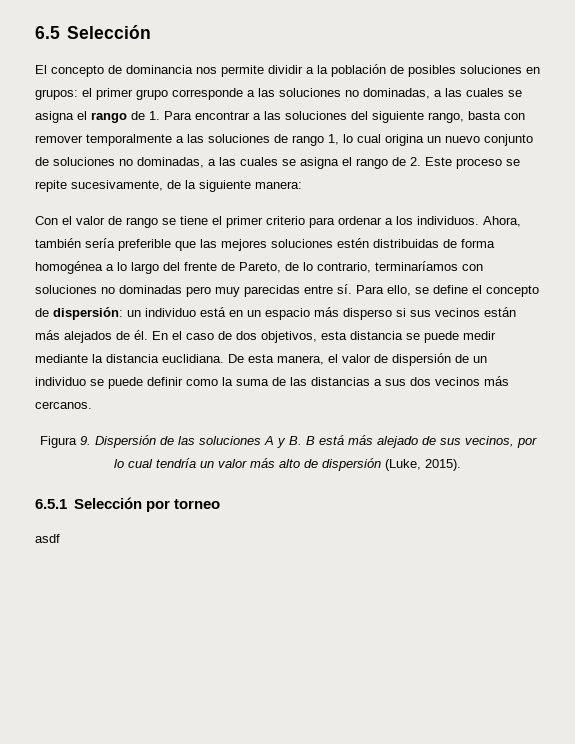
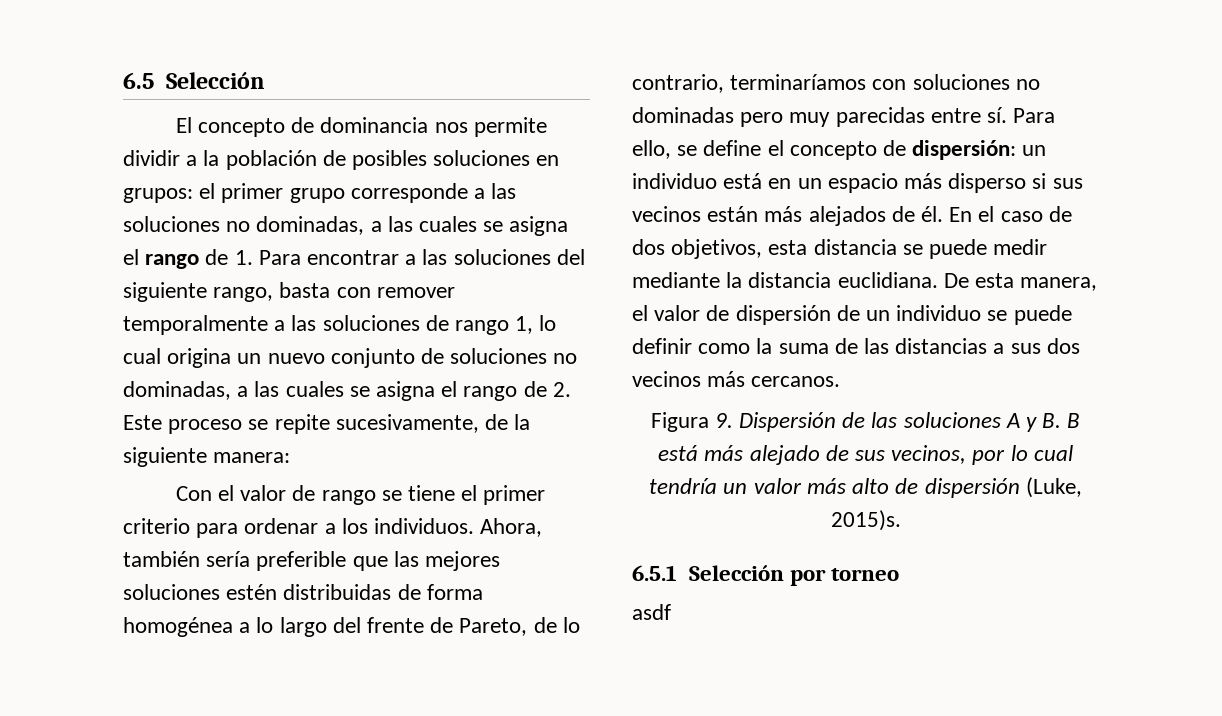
[425,459,461,471] 2015). -> [830,510,901,531] 2015)s.

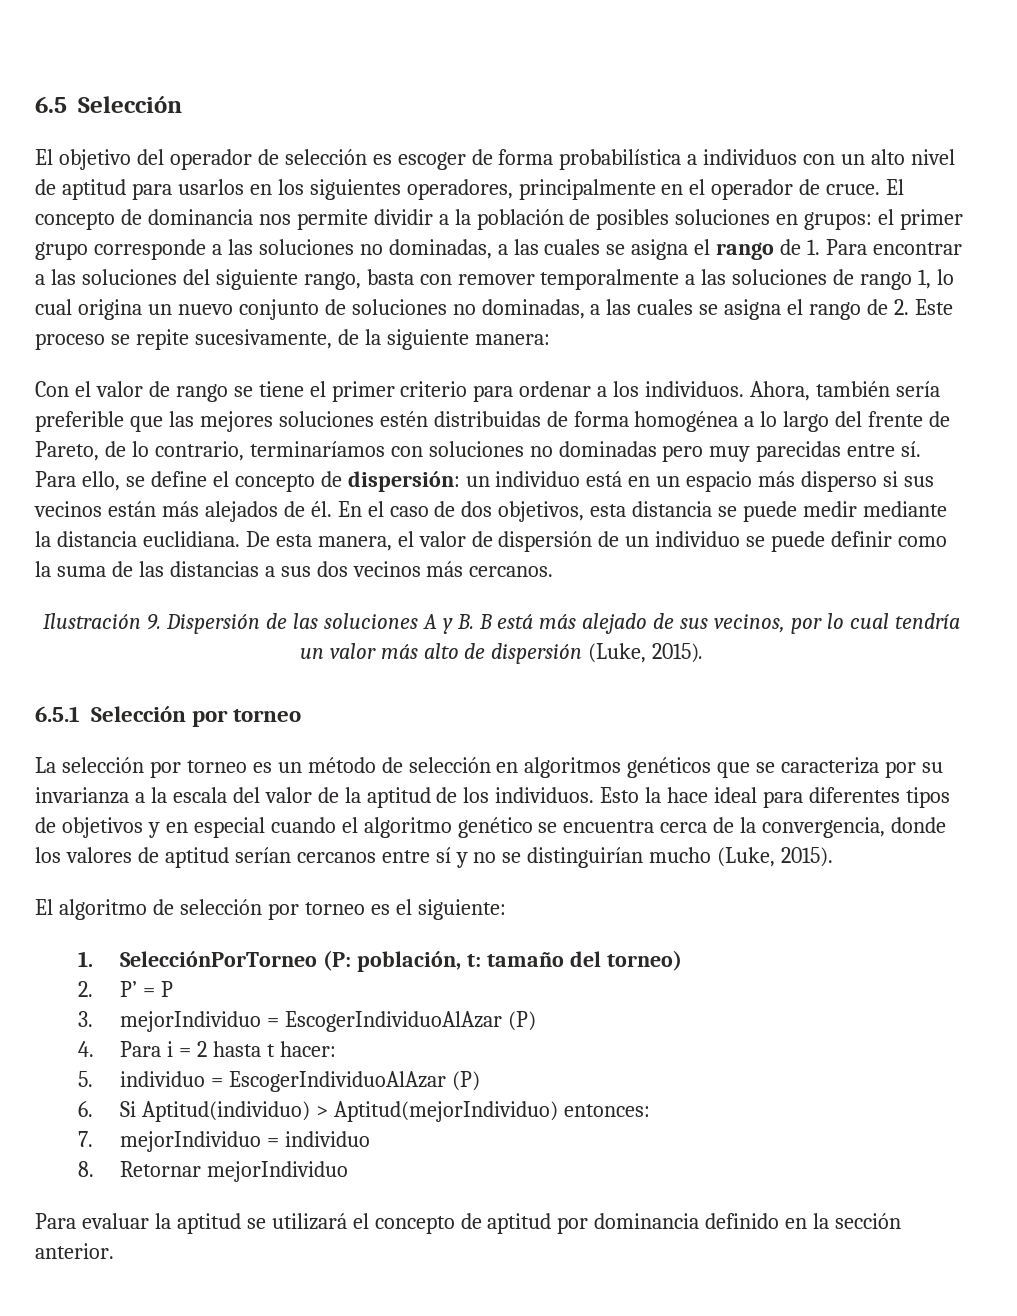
(192, 125) none -> [58,149,956,170] [35,179,905,200] objetivo del operador de selección es escoger de forma probabilística a individuos con un alto nivel de aptitud para usarlos en los siguientes operadores, principalmente en el operador de cruce. El
[650,412,709,432] Figura -> [43,613,142,629] Ilustración
[830,510,901,531] 2015)s. -> [652,643,704,663] 2015).
[632,604,671,620] asdf -> [35,757,944,778] [35,787,950,808] [35,817,947,838] [35,847,834,868] [35,899,506,920] [77,950,682,972] [77,981,174,997] [77,1011,536,1032] [77,1041,336,1057] [77,1071,480,1092] [77,1101,650,1122] [77,1131,371,1152] [77,1161,349,1182] [35,1213,902,1234] [35,1243,114,1259] La selección por torneo es un método de selección en algoritmos genéticos que se caracteriza por su invarianza a la escala del valor de la aptitud de los individuos. Esto la hace ideal para diferentes tipos de objetivos y en especial cuando el algoritmo genético se encuentra cerca de la convergencia, donde los valores de aptitud serían cercanos entre sí y no se distinguirían mucho (Luke, 2015). // El algoritmo de selección por torneo es el siguiente: // 1. SelecciónPorTorneo (P: población, t: tamaño del torneo) // 2. P’ = P // 3. mejorIndividuo = EscogerIndividuoAlAzar (P) // 4. Para i = 2 hasta t hacer: // 5. individuo = EscogerIndividuoAlAzar (P) // 6. Si Aptitud(individuo) > Aptitud(mejorIndividuo) entonces: // 7. mejorIndividuo = individuo // 8. Retornar mejorIndividuo // Para evaluar la aptitud se utilizará el concepto de aptitud por dominancia definido en la sección anterior.

